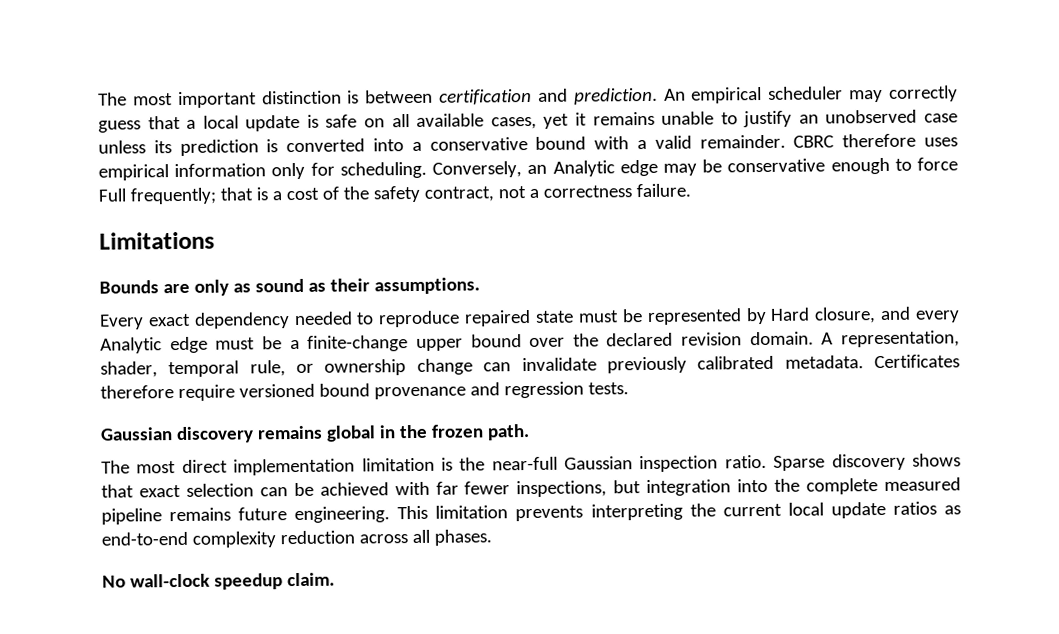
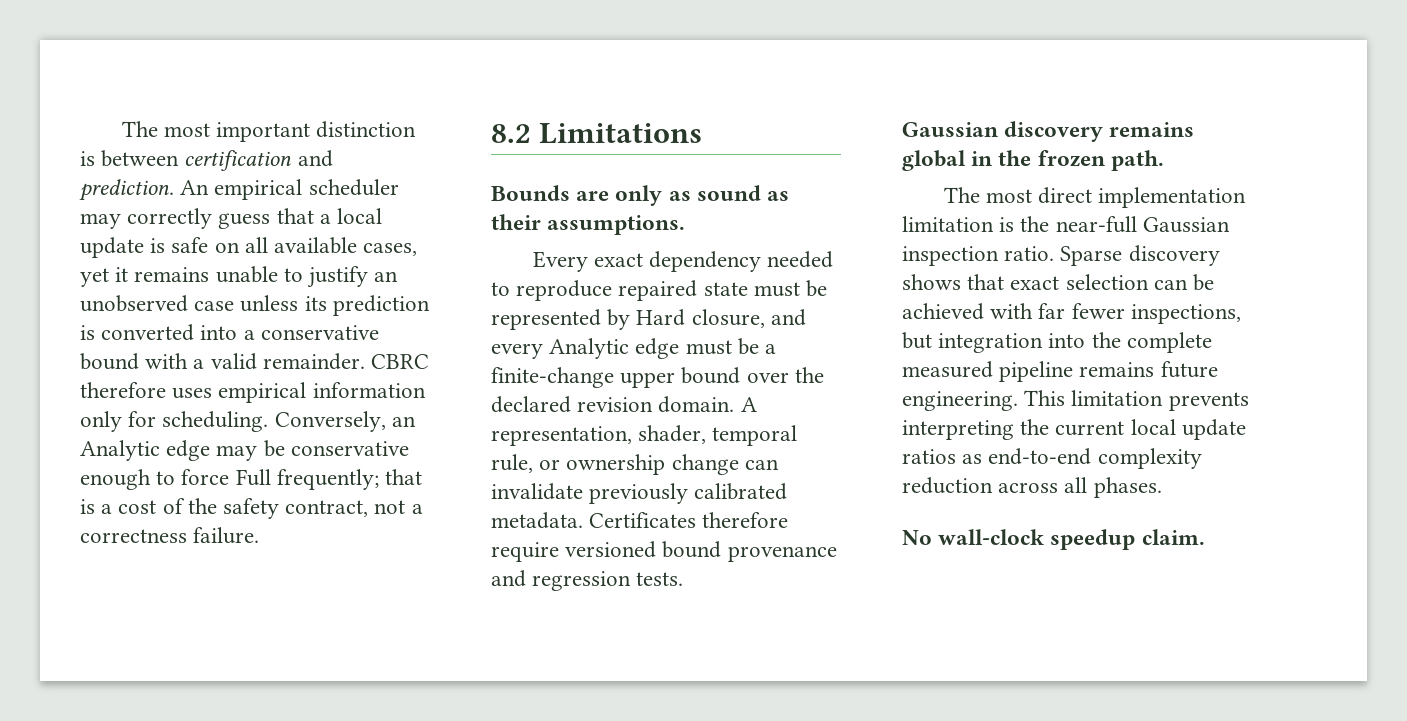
(691, 190) none -> [491,124,531,143] 8.2

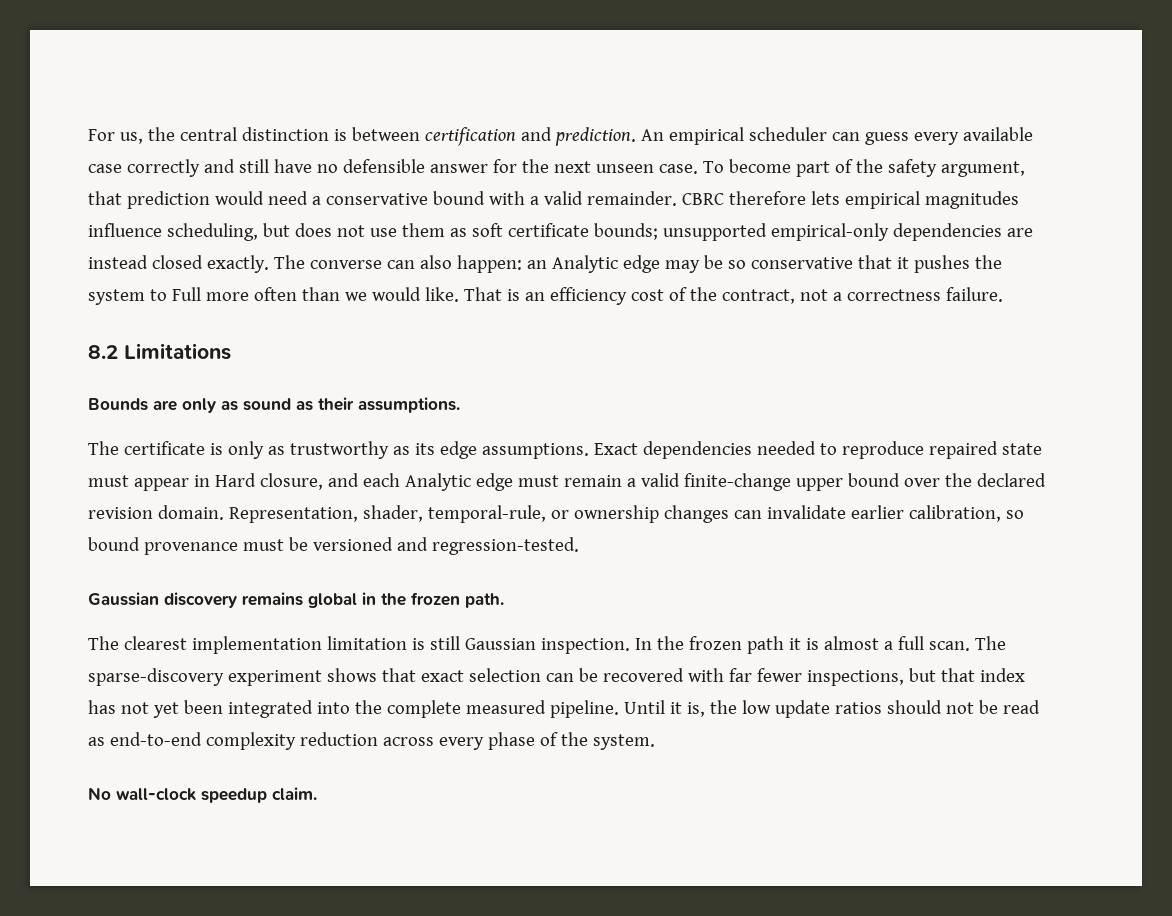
[121,121,311,142] The most important -> [88,127,237,144] For us, the central
[80,208,383,229] [80,237,418,258] [80,266,399,288] [80,295,430,316] [80,324,238,341] may correctly guess that a local update is safe on all available cases, yet it remains unable to justify an unobserved case unless its prediction is converted into -> [831,127,1033,145] [88,159,1025,177] [88,191,308,209] can guess every available case correctly and still have no defensible answer for the next unseen case. To become part of the safety argument, that prediction would need
[172,382,426,403] [80,411,386,432] uses empirical information only for scheduling. Conversely, -> [810,191,1019,209] [88,223,1033,241] [88,255,522,273] lets empirical magnitudes influence scheduling, but does not use them as soft certificate bounds; unsupported empirical-only dependencies are instead closed exactly. The converse can also happen:
[290,441,409,456] [80,469,423,490] [80,499,113,514] conservative enough to force Full frequently; that is a -> [727,255,1002,273] [88,287,627,305] so conservative that it pushes the system to Full more often than we would like. That is an efficiency
[223,498,280,519] safety -> (717, 294) none
[532,251,762,272] Every exact dependency -> [88,441,752,459] The certificate is only as trustworthy as its edge assumptions. Exact dependencies
[806,280,828,297] [491,309,631,330] be represented by -> [133,475,210,491] appear in
[491,343,543,359] every -> [362,473,400,487] each
[737,338,777,355] be a -> [563,473,680,487] remain a valid
[740,397,757,412] [491,425,798,446] [491,454,533,473] A representation, shader, temporal rule, -> [228,505,546,523] Representation, shader, temporal-rule,
[671,454,739,475] change -> [663,505,729,523] changes
[589,483,788,504] [491,512,789,529] [491,541,837,562] [491,570,684,591] previously calibrated metadata. Certificates therefore require versioned bound provenance and regression tests. -> [850,505,1024,522] [88,537,579,555] earlier calibration, so bound provenance must be versioned and regression-tested.
[986,187,1093,204] most direct -> [123,636,187,650] clearest
[1020,216,1230,233] [902,245,1220,266] the near-full Gaussian inspection ratio. Sparse discovery -> [429,636,1006,654] [88,668,322,686] still Gaussian inspection. In the frozen path it is almost a full scan. The sparse-discovery experiment
[902,303,984,320] achieved -> [602,668,684,682] recovered
[938,332,1212,353] [902,361,1218,382] [902,390,1249,411] [902,419,1246,440] [902,449,956,464] integration into the complete measured pipeline remains future engineering. This limitation prevents interpreting the current local update ratios -> [940,668,1025,682] [88,700,1040,718] that index has not yet been integrated into the complete measured pipeline. Until it is, the low update ratios should not be read
[1064,477,1162,498] all phases. -> [438,732,655,750] every phase of the system.

